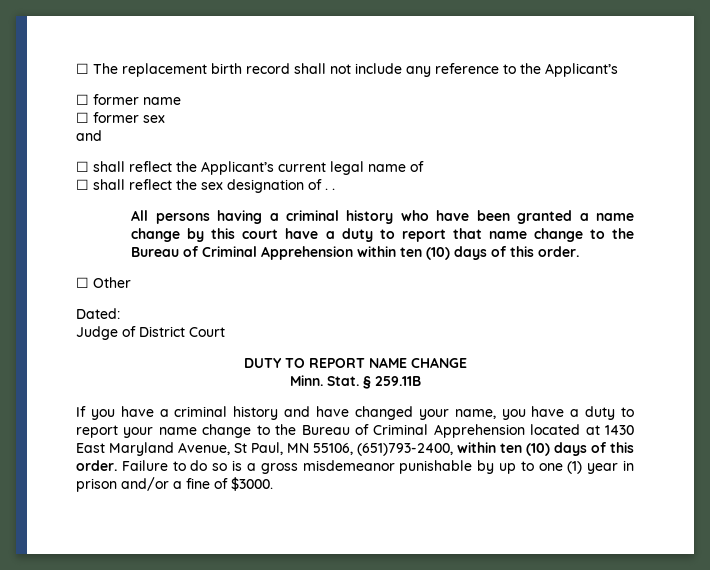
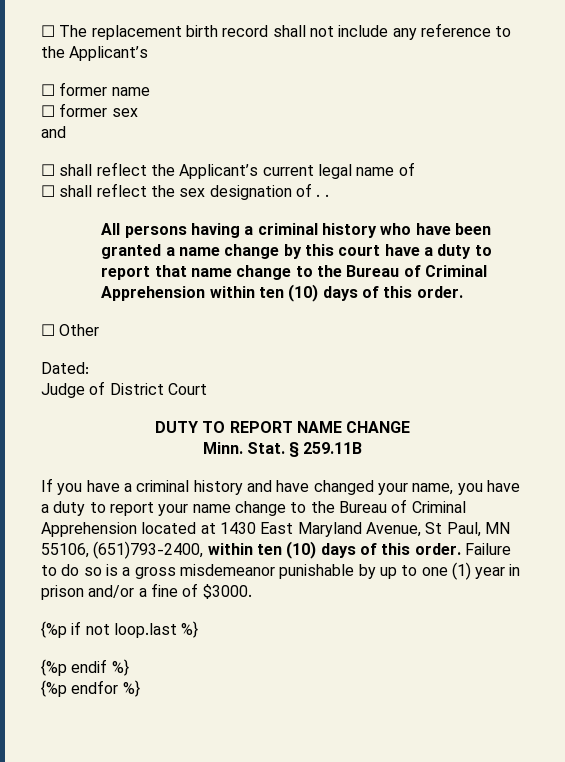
(273, 484) none -> [41,621,199,638] [41,659,129,676] [41,680,140,697] // {%p if not loop.last %} // {%p endif %} // {%p endfor %}

